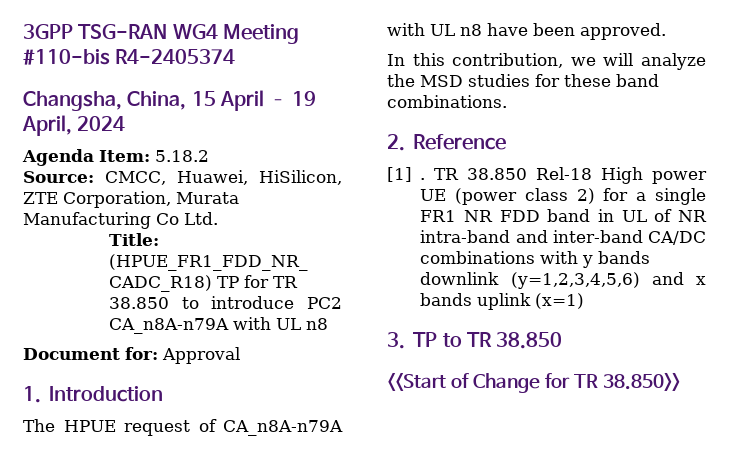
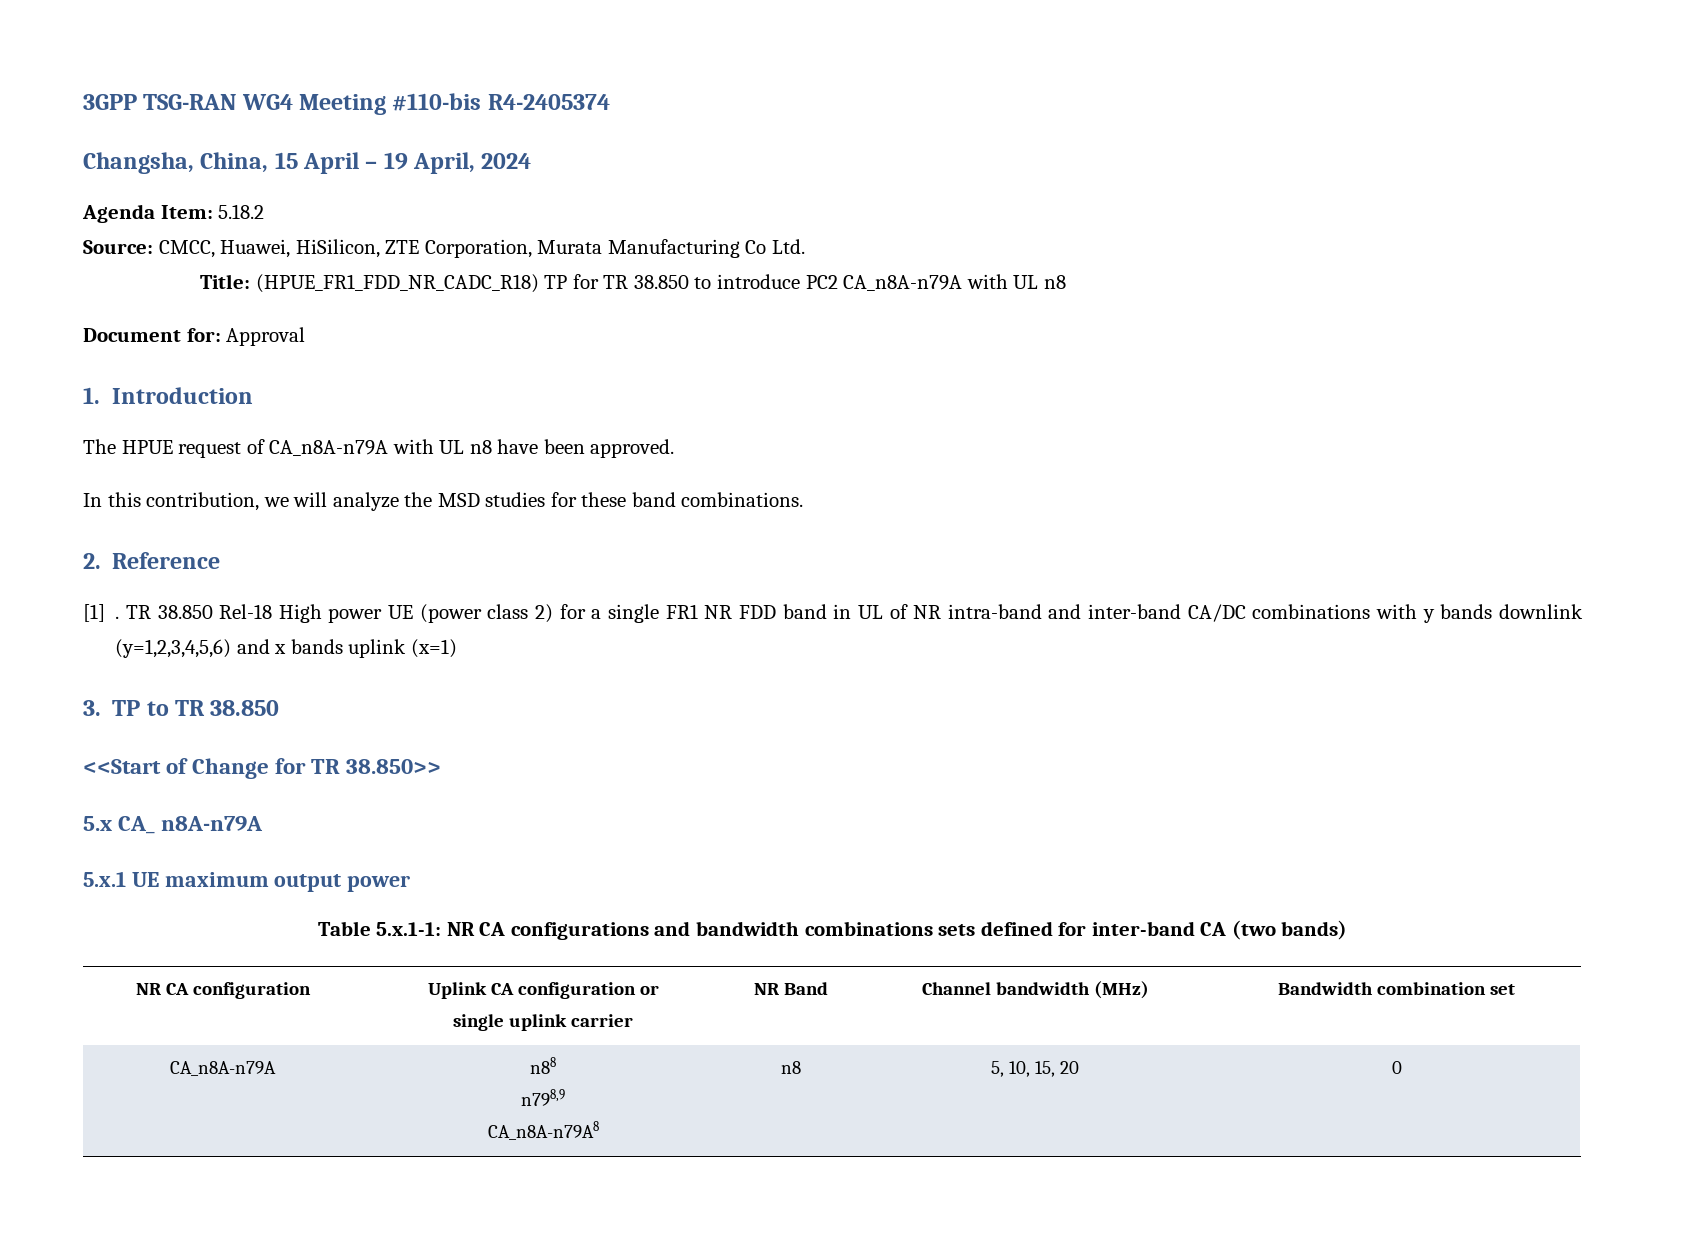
(680, 381) none -> [83,816,264,834] [83,871,411,892] [317,920,1348,940] [135,982,311,999] [427,982,659,999] [453,1014,633,1031] [754,982,828,995] [921,981,1149,999] [1278,982,1515,995] [170,1061,276,1076] [530,1057,556,1074] [521,1089,565,1106] [487,1121,599,1140] [781,1061,801,1074] [991,1061,1079,1077] [1391,1061,1402,1074] // 5.x CA_ n8A-n79A // 5.x.1 UE maximum output power // Table 5.x.1-1: NR CA configurations and bandwidth combinations sets defined for inter-band CA (two bands) // NR CA configuration | Uplink CA configuration or // single uplink carrier | NR Band | Channel bandwidth (MHz) | Bandwidth combination set // CA_n8A-n79A | n88 // n798,9 // CA_n8A-n79A8 | n8 | 5, 10, 15, 20 | 0

